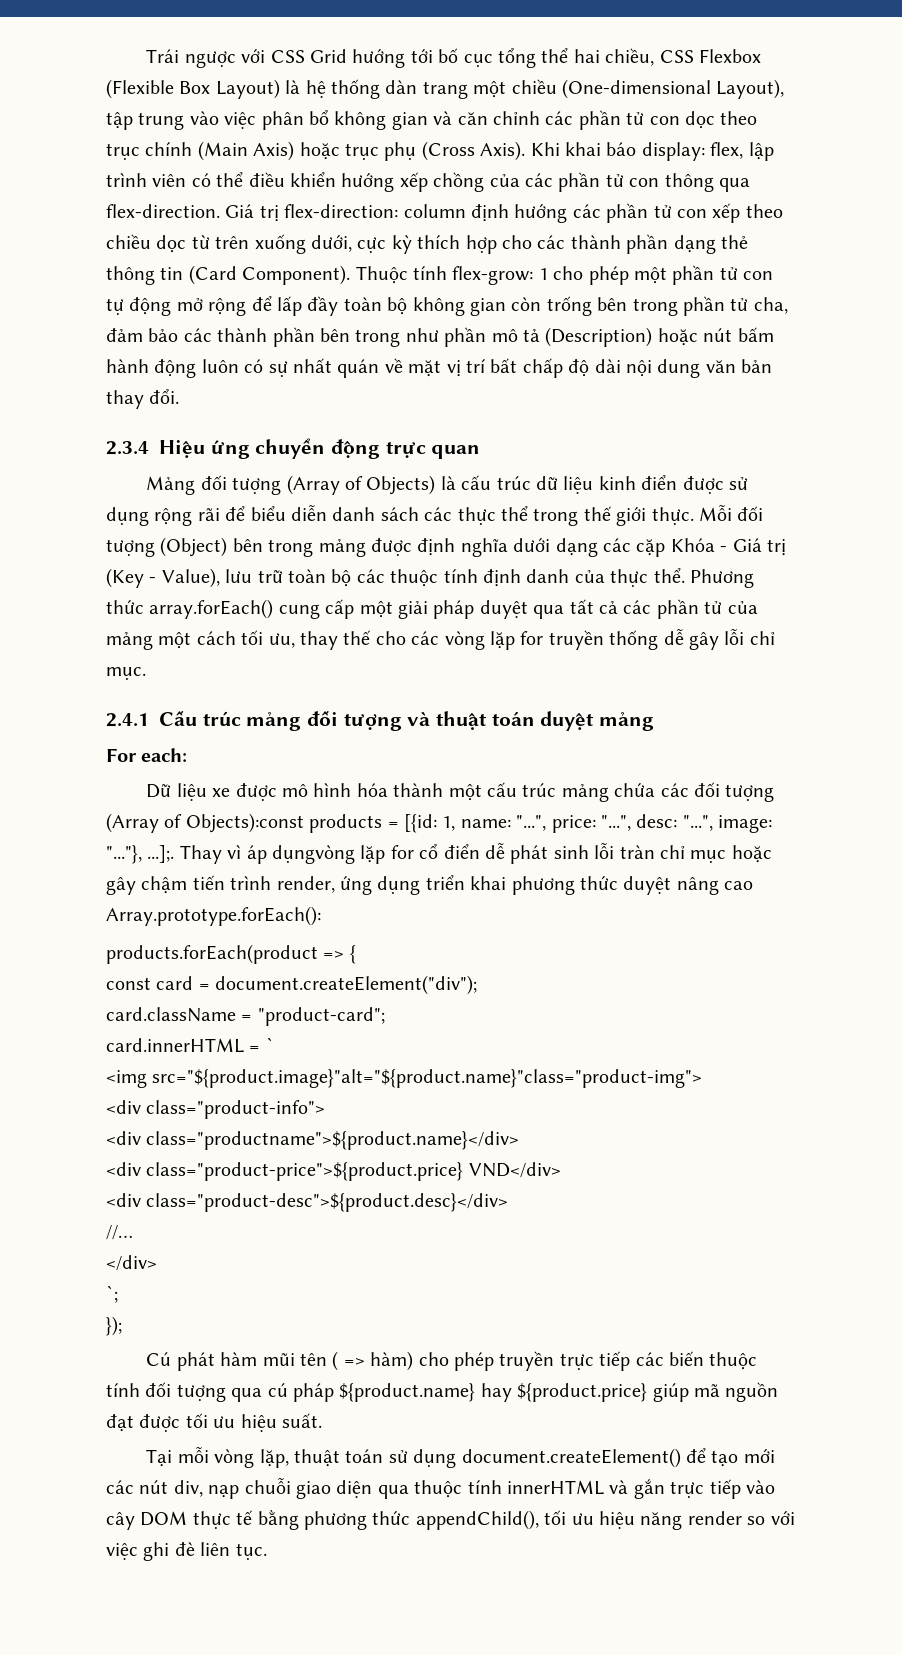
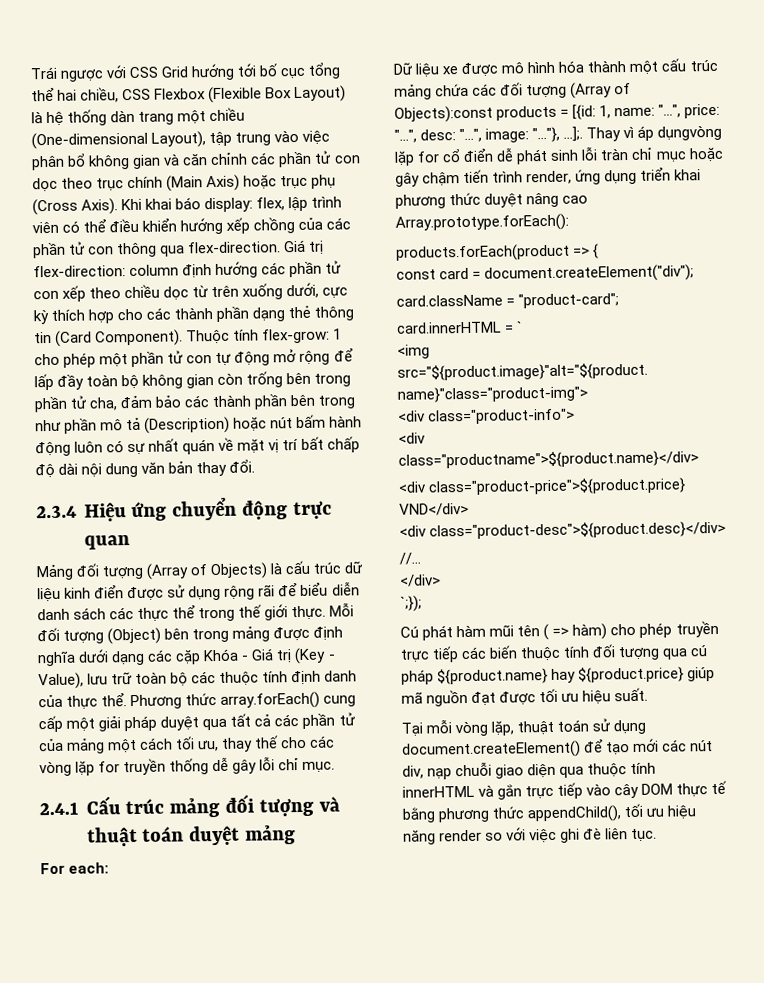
[106,1285,118,1303] [106,1316,122,1336] `; // }); -> [400,595,422,612] `;});

